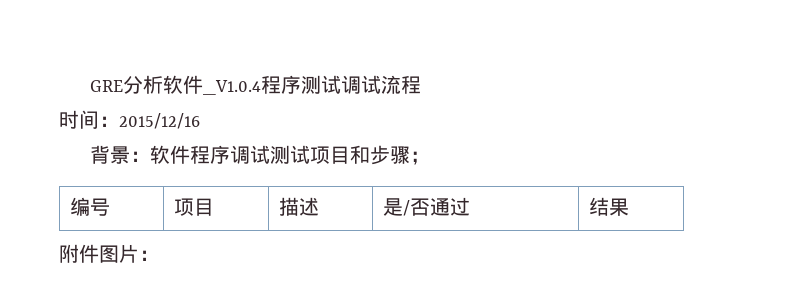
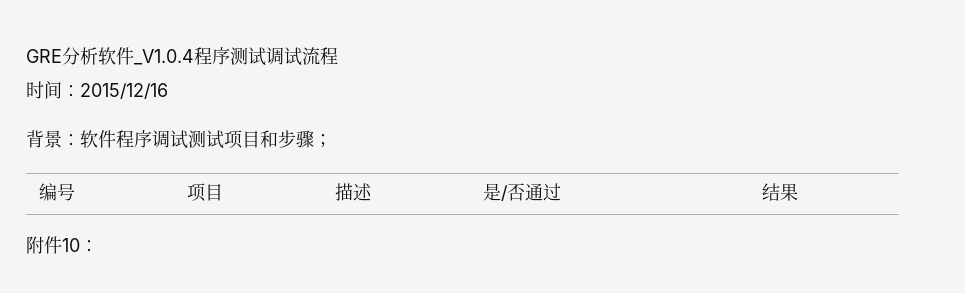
[99,244,139,263] 图片 -> [62,238,80,252] 10

